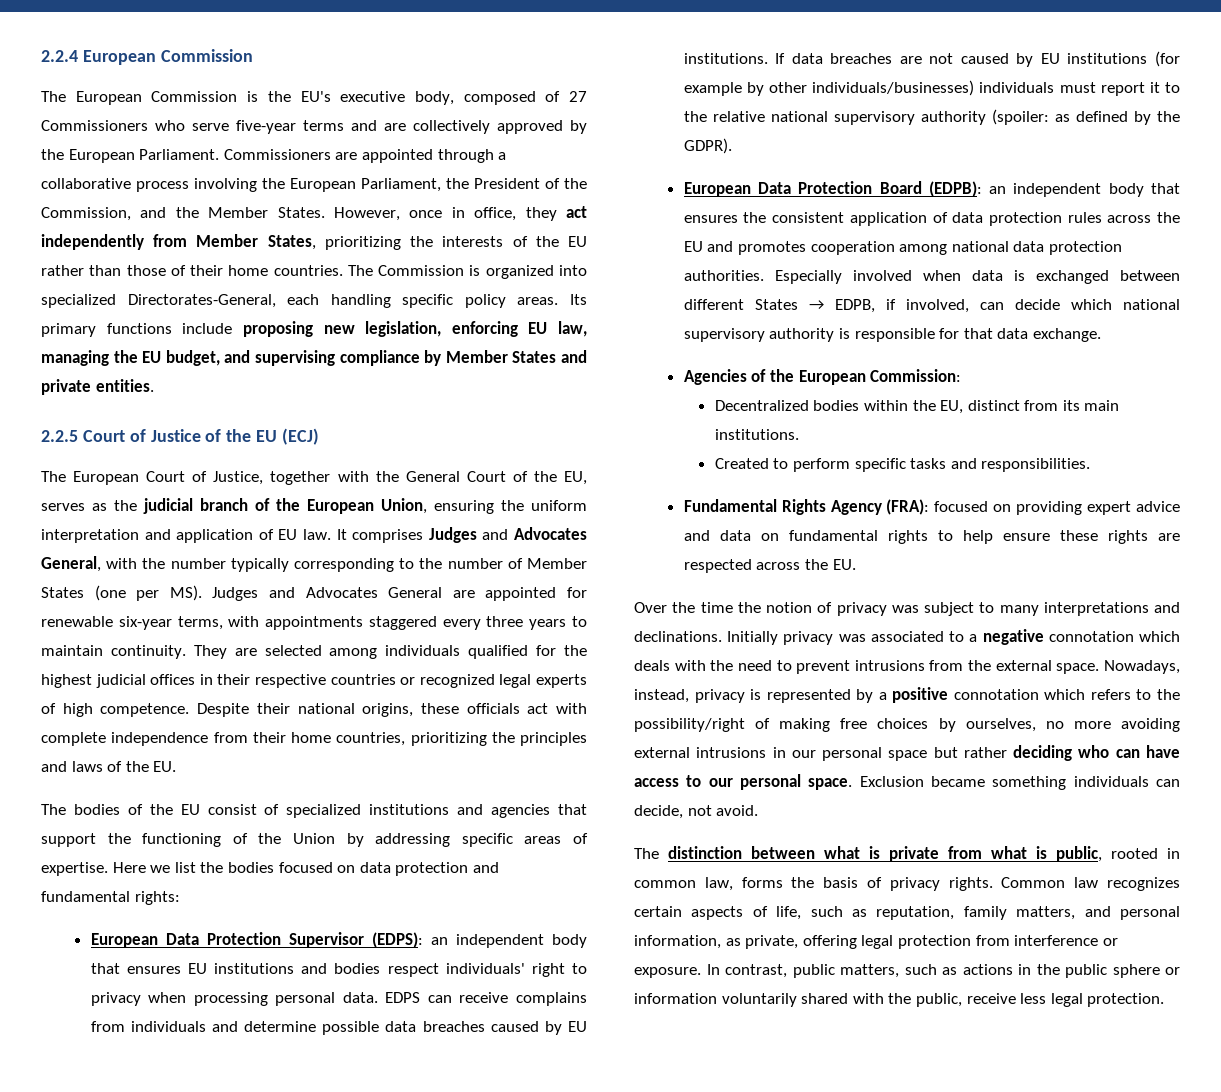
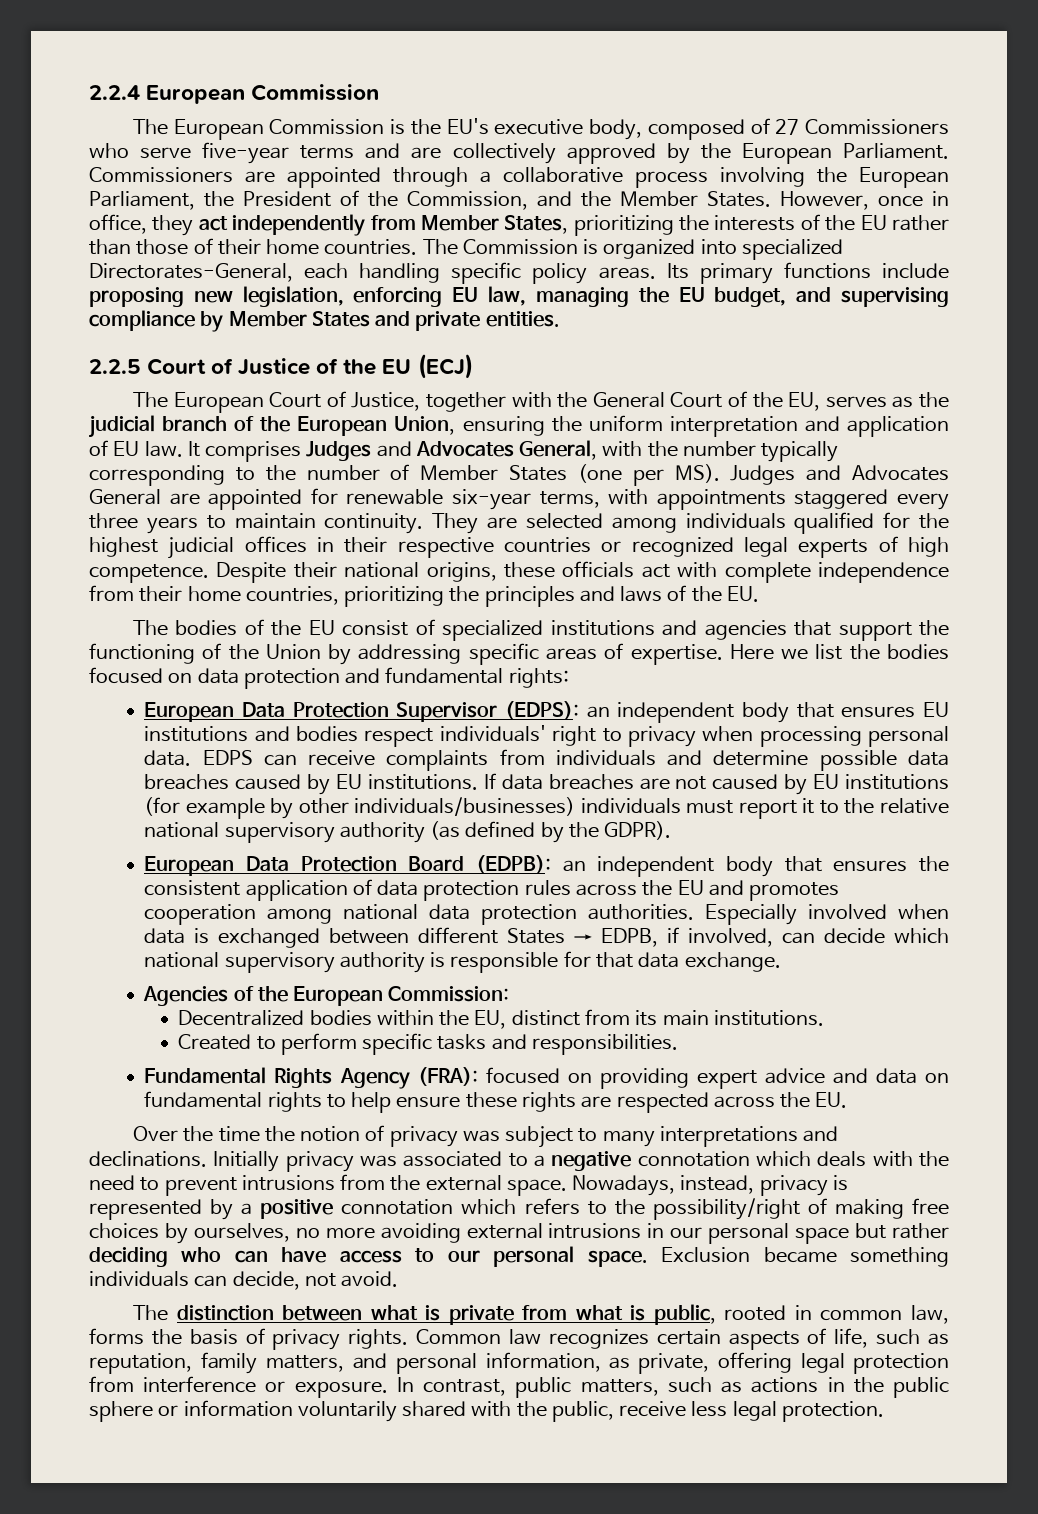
[515,992,587,1006] complains -> [386,750,489,771] complaints
[991,109,1070,125] (spoiler: as -> [430,821,461,840] (as

